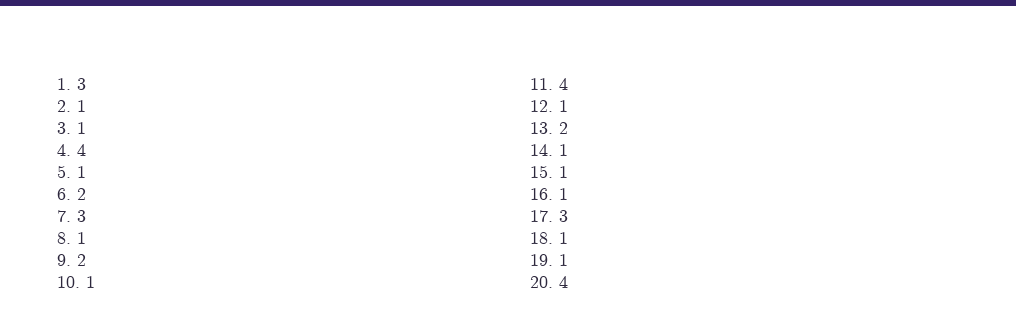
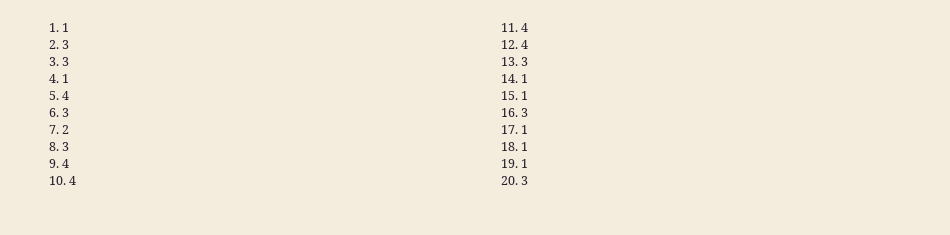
[77,78,86,90] [57,100,86,112] [57,122,86,134] [57,144,86,156] [57,165,86,178] [57,188,86,200] [57,210,86,222] [57,232,86,244] 3 // 2. 1 // 3. 1 // 4. 4 // 5. 1 // 6. 2 // 7. 3 // 8. 1 -> [62,23,70,32] [49,40,70,49] [49,57,70,66] [49,74,70,83] [49,91,70,100] [49,108,70,117] [49,125,70,134] [49,142,70,151] 1 // 2. 3 // 3. 3 // 4. 1 // 5. 4 // 6. 3 // 7. 2 // 8. 3
[77,254,86,266] 2 -> [62,159,70,168] 4
[86,276,95,288] 1 -> [69,176,77,185] 4
[559,100,568,112] 1 -> [521,40,529,49] 4
[559,122,568,134] 2 -> [521,57,529,66] 3
[559,188,568,200] 1 -> [521,108,529,117] 3
[559,210,568,222] 3 -> [521,125,529,134] 1
[559,276,568,288] 4 -> [521,176,529,185] 3

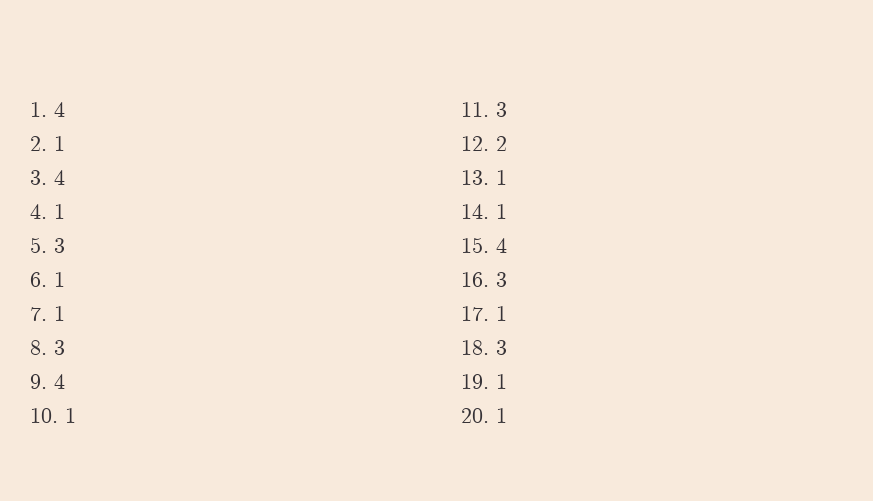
[62,23,70,32] [49,40,70,49] 1 // 2. 3 -> [54,102,65,117] [30,136,65,151] 4 // 2. 1
[62,57,70,66] 3 -> [54,170,65,185] 4
[62,91,70,100] 4 -> [54,238,65,253] 3
[62,108,70,117] 3 -> [54,272,65,287] 1
[62,125,70,134] 2 -> [54,306,65,321] 1
[69,176,77,185] 4 -> [65,408,76,423] 1
[521,23,529,32] 4 -> [496,102,507,117] 3
[521,40,529,49] 4 -> [496,136,507,151] 2
[521,57,529,66] 3 -> [496,170,507,185] 1
[521,91,529,100] 1 -> [496,238,507,253] 4
[521,142,529,151] 1 -> [496,340,507,355] 3
[521,176,529,185] 3 -> [496,408,507,423] 1

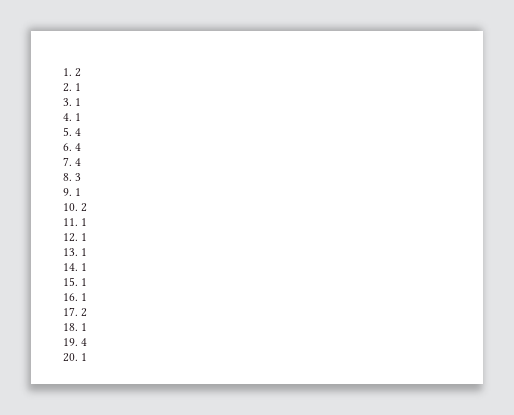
[54,102,65,117] 4 -> [75,68,82,77] 2
[54,170,65,185] 4 -> [75,98,82,106] 1
[54,238,65,253] 3 -> [75,128,82,136] 4
[54,272,65,287] 1 -> [75,143,82,151] 4
[54,306,65,321] 1 -> [75,158,82,166] 4
[54,374,65,389] 4 -> [75,188,82,196] 1
[65,408,76,423] [461,102,507,117] 1 // 11. 3 -> [81,203,88,212] [63,218,88,226] 2 // 11. 1
[496,136,507,151] 2 -> [81,233,88,241] 1
[496,238,507,253] 4 -> [81,278,88,286] 1
[496,272,507,287] 3 -> [81,293,88,301] 1
[496,306,507,321] [461,340,507,355] 1 // 18. 3 -> [81,308,88,317] [63,323,88,331] 2 // 18. 1
[496,374,507,389] 1 -> [81,338,88,346] 4

